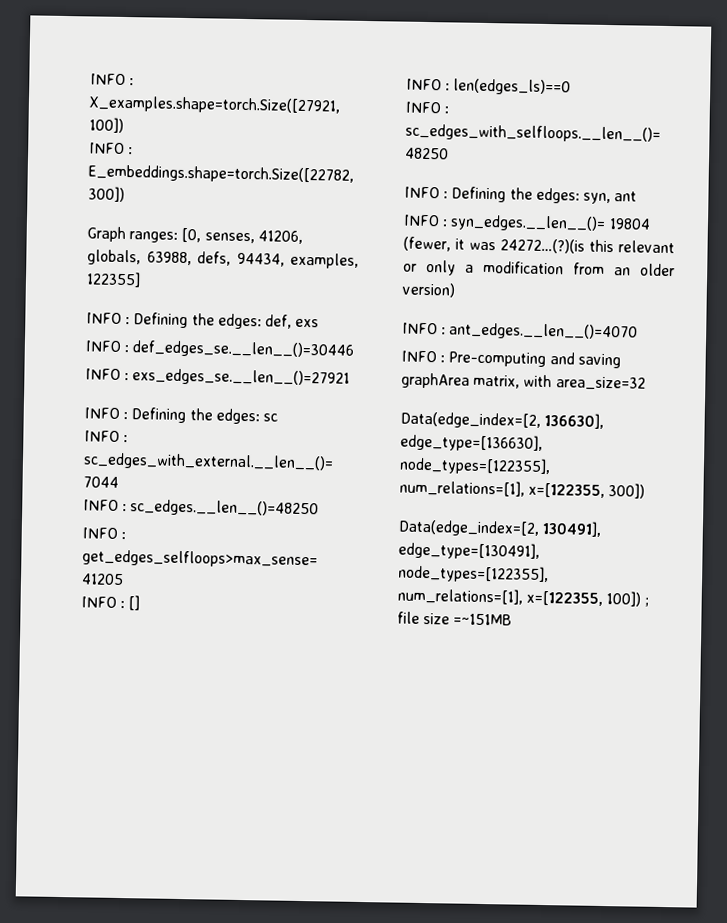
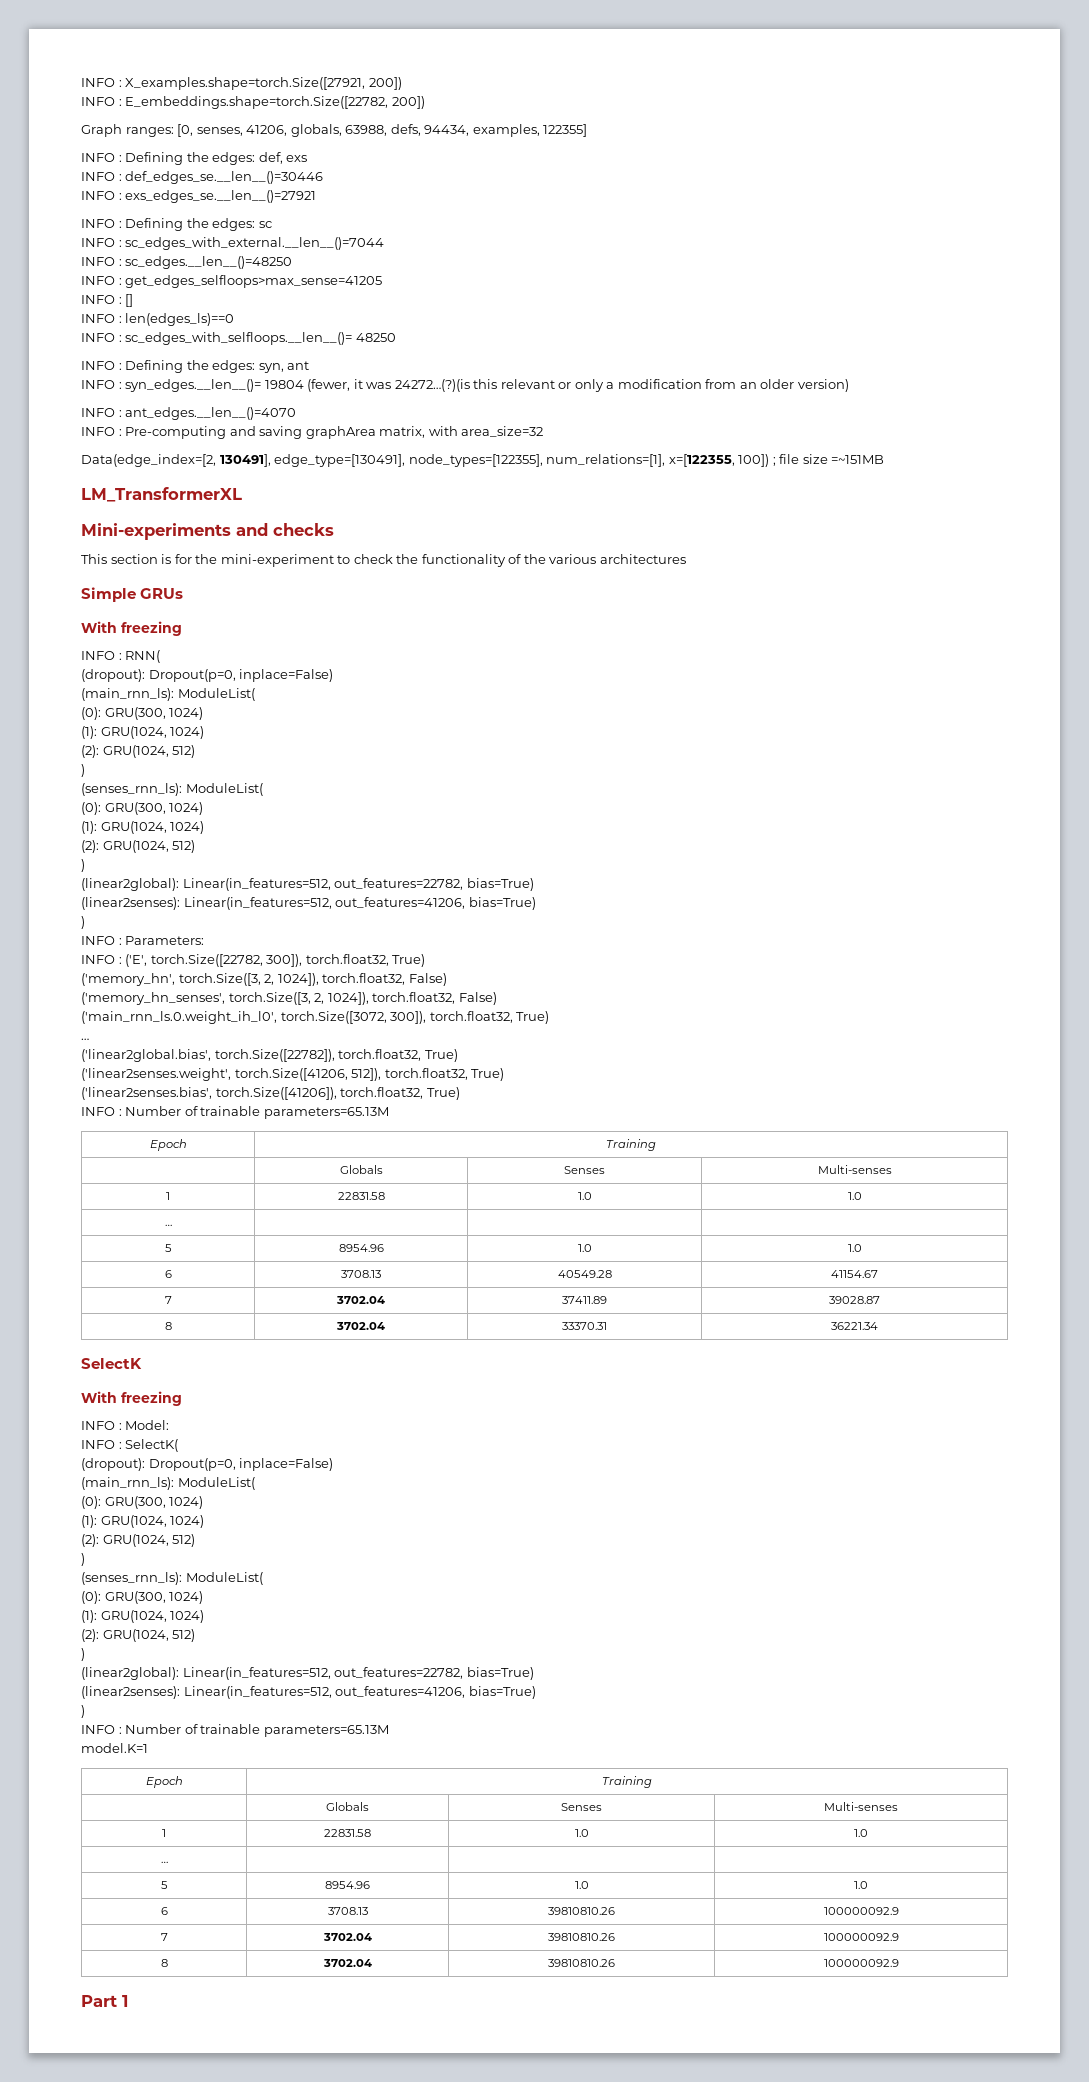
[89,117,124,133] 100]) -> [368,77,402,90] 200])
[88,186,125,202] 300]) -> [391,96,425,109] 200])
[400,411,605,429] [400,433,543,452] [399,456,551,476] [399,479,646,499] // Data(edge_index=[2, 136630], edge_type=[136630], node_types=[122355], num_relations=[1], x=[122355, 300]) -> (544, 431) none
(513, 619) none -> [81,487,242,502] [81,523,334,540] [81,554,686,567] [81,587,184,602] [81,621,182,636] [81,650,161,663] [81,669,334,682] [81,688,255,701] [81,707,204,720] [81,726,205,739] [81,745,196,758] [81,764,85,777] [81,783,263,796] [81,802,204,815] [81,821,205,834] [81,840,196,853] [81,859,85,872] [81,878,534,891] [81,897,536,910] [81,916,85,929] [81,936,205,945] [81,954,426,967] [81,973,447,986] [81,992,497,1005] [81,1011,550,1024] [81,1038,89,1040] [81,1049,458,1062] [81,1068,505,1081] [81,1087,460,1100] [81,1106,389,1119] [149,1139,187,1151] [606,1139,656,1151] [339,1165,383,1174] [564,1166,605,1174] [817,1165,892,1174] [166,1192,170,1200] [337,1192,385,1200] [577,1192,592,1200] [847,1192,862,1200] [164,1224,172,1226] [164,1244,172,1252] [338,1244,384,1252] [577,1244,592,1252] [847,1244,862,1252] [164,1270,172,1278] [341,1270,381,1278] [557,1270,612,1278] [831,1270,878,1278] [164,1296,172,1304] [336,1296,385,1304] [562,1296,607,1304] [829,1296,880,1304] [164,1322,172,1330] [336,1322,385,1330] [562,1322,607,1330] [831,1322,878,1330] [81,1358,142,1369] [81,1391,182,1406] [81,1420,170,1430] [81,1439,179,1452] [81,1458,334,1471] [81,1477,255,1490] [81,1496,204,1509] [81,1515,205,1528] [81,1534,196,1547] [81,1553,85,1566] [81,1572,263,1585] [81,1591,204,1604] [81,1610,205,1623] [81,1629,196,1642] [81,1648,85,1661] [81,1667,534,1680] [81,1686,536,1699] [81,1705,85,1718] [81,1724,389,1737] [81,1743,148,1753] [145,1776,183,1788] [602,1776,652,1788] [326,1802,369,1811] [561,1803,602,1811] [824,1802,898,1811] [162,1829,166,1837] [324,1829,371,1837] [574,1829,589,1837] [854,1829,868,1837] [160,1861,168,1863] [160,1881,168,1889] [325,1881,370,1889] [574,1881,589,1889] [854,1881,868,1889] [160,1907,168,1915] [327,1907,368,1915] [548,1907,615,1915] [823,1907,899,1915] [160,1933,168,1941] [322,1933,372,1941] [548,1933,615,1941] [823,1933,899,1941] [160,1959,168,1967] [322,1959,372,1967] [548,1959,615,1967] [823,1959,899,1967] [81,1995,128,2007] // LM_TransformerXL // Mini-experiments and checks // This section is for the mini-experiment to check the functionality of the various architectures // Simple GRUs // With freezing // INFO : RNN( // (dropout): Dropout(p=0, inplace=False) // (main_rnn_ls): ModuleList( // (0): GRU(300, 1024) // (1): GRU(1024, 1024) // (2): GRU(1024, 512) // ) // (senses_rnn_ls): ModuleList( // (0): GRU(300, 1024) // (1): GRU(1024, 1024) // (2): GRU(1024, 512) // ) // (linear2global): Linear(in_features=512, out_features=22782, bias=True) // (linear2senses): Linear(in_features=512, out_features=41206, bias=True) // ) // INFO : Parameters: // INFO : ('E', torch.Size([22782, 300]), torch.float32, True) // ('memory_hn', torch.Size([3, 2, 1024]), torch.float32, False) // ('memory_hn_senses', torch.Size([3, 2, 1024]), torch.float32, False) // ('main_rnn_ls.0.weight_ih_l0', torch.Size([3072, 300]), torch.float32, True) // … // ('linear2global.bias', torch.Size([22782]), torch.float32, True) // ('linear2senses.weight', torch.Size([41206, 512]), torch.float32, True) // ('linear2senses.bias', torch.Size([41206]), torch.float32, True) // INFO : Number of trainable parameters=65.13M // Epoch | Training // | Globals | Senses | Multi-senses // 1 | 22831.58 | 1.0 | 1.0 // … | | | // 5 | 8954.96 | 1.0 | 1.0 // 6 | 3708.13 | 40549.28 | 41154.67 // 7 | 3702.04 | 37411.89 | 39028.87 // 8 | 3702.04 | 33370.31 | 36221.34 // SelectK // With freezing // INFO : Model: // INFO : SelectK( // (dropout): Dropout(p=0, inplace=False) // (main_rnn_ls): ModuleList( // (0): GRU(300, 1024) // (1): GRU(1024, 1024) // (2): GRU(1024, 512) // ) // (senses_rnn_ls): ModuleList( // (0): GRU(300, 1024) // (1): GRU(1024, 1024) // (2): GRU(1024, 512) // ) // (linear2global): Linear(in_features=512, out_features=22782, bias=True) // (linear2senses): Linear(in_features=512, out_features=41206, bias=True) // ) // INFO : Number of trainable parameters=65.13M // model.K=1 // Epoch | Training // | Globals | Senses | Multi-senses // 1 | 22831.58 | 1.0 | 1.0 // … | | | // 5 | 8954.96 | 1.0 | 1.0 // 6 | 3708.13 | 39810810.26 | 100000092.9 // 7 | 3702.04 | 39810810.26 | 100000092.9 // 8 | 3702.04 | 39810810.26 | 100000092.9 // Part 1

